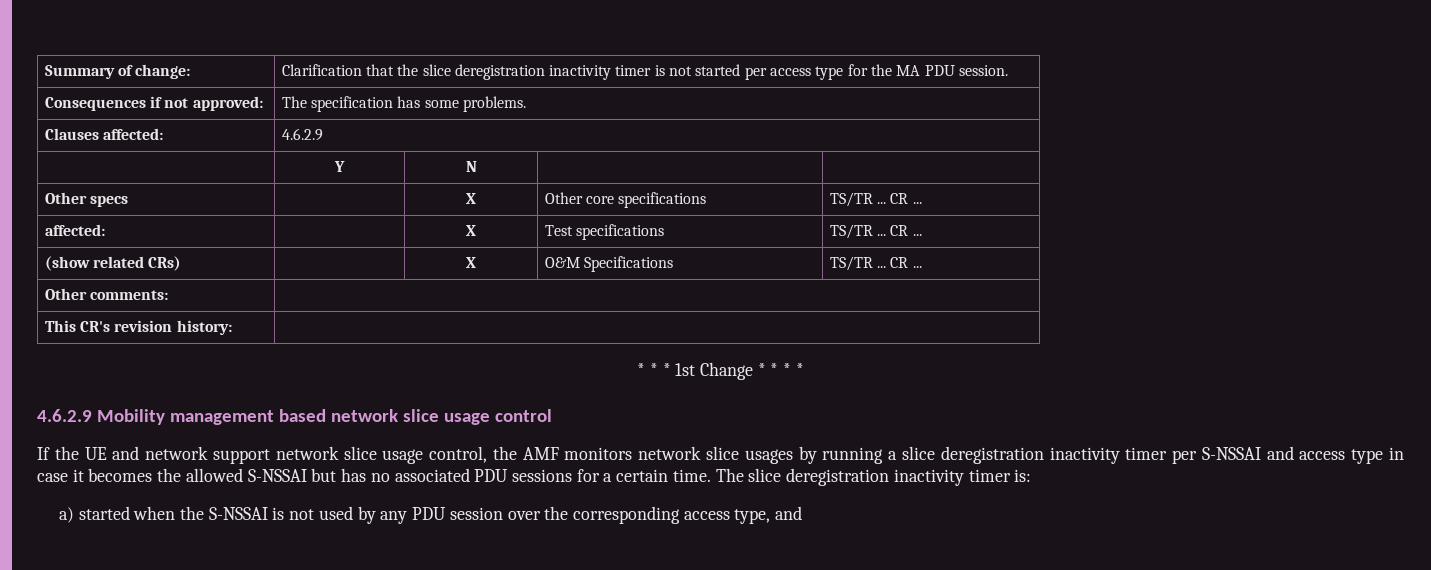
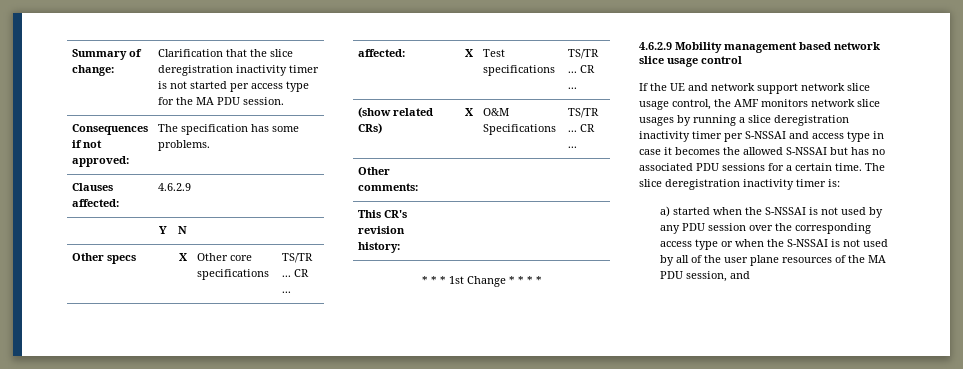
[734,509,771,524] type, -> [694,239,888,250] [659,255,886,266] [659,271,727,282] type or when the S-NSSAI is not used by all of the user plane resources of the MA PDU session,

